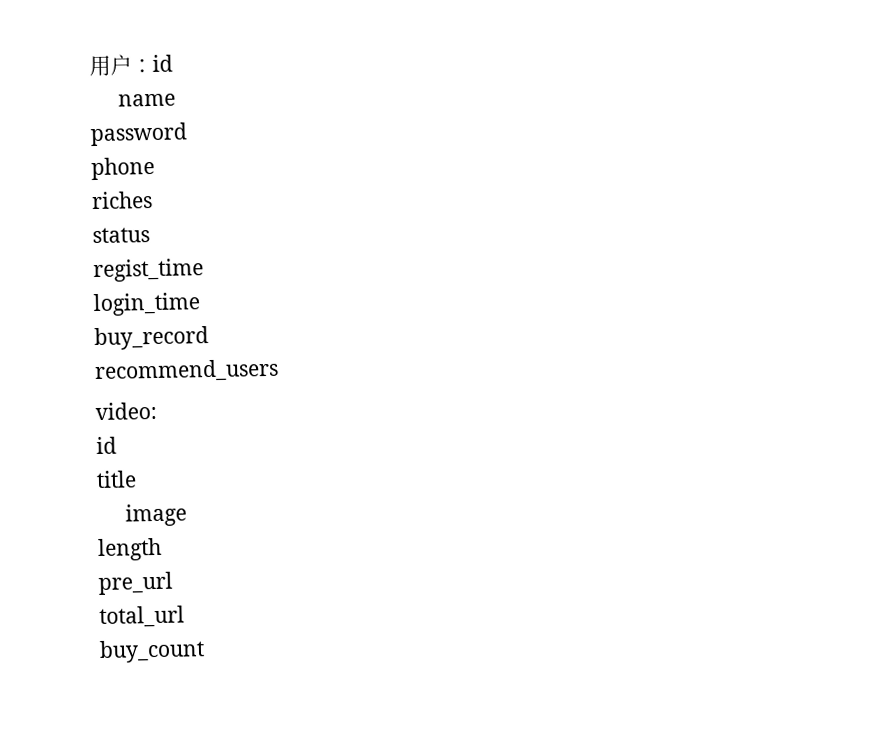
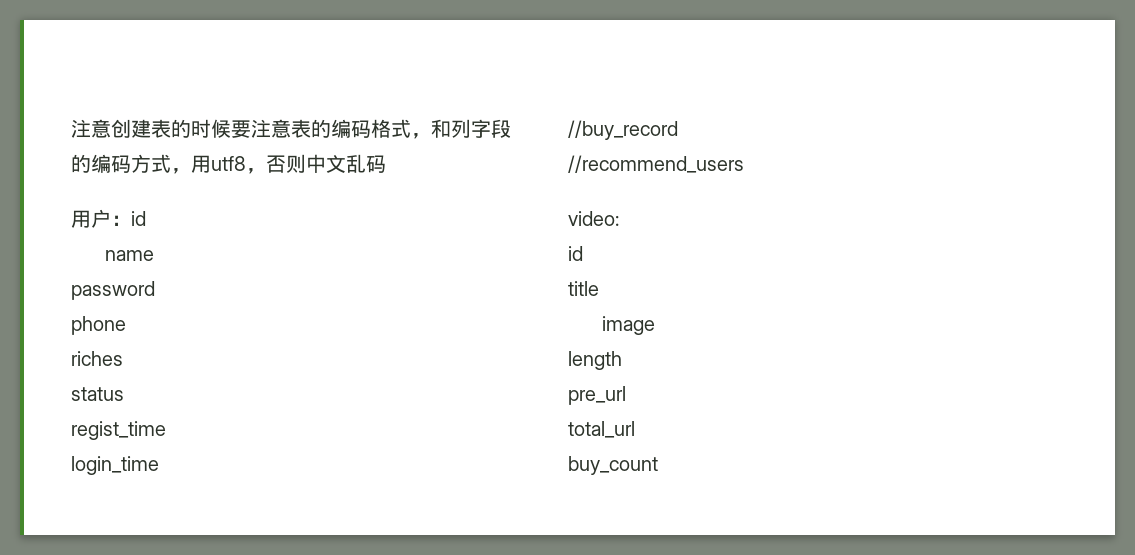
(89, 66) none -> [71,119,511,139] [71,154,386,174] 注意创建表的时候要注意表的编码格式，和列字段的编码方式，用utf8，否则中文乱码 //
[94,326,209,351] [94,358,279,384] buy_record // recommend_users -> [568,120,678,140] [568,155,744,173] //buy_record // //recommend_users

